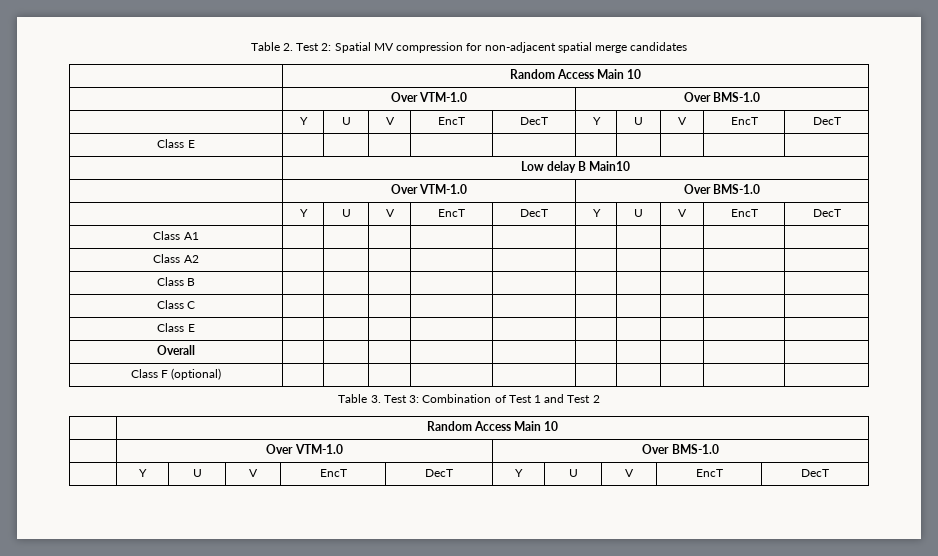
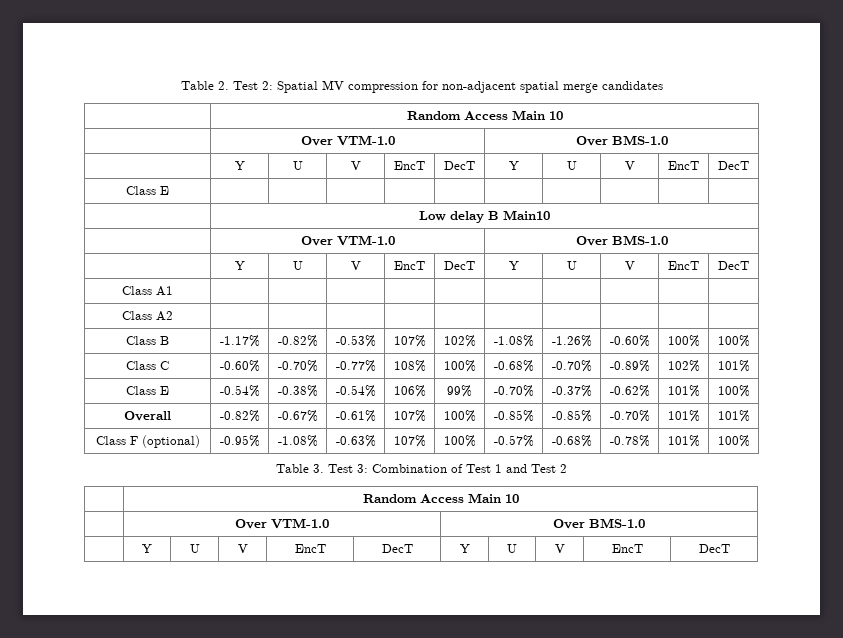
[156,300,196,309] [157,323,195,332] [157,345,195,355] [130,368,222,380] | | | | | | | | | // Class C | | | | | | | | | | // Class E | | | | | | | | | | // Overall | | | | | | | | | | // Class F (optional) | | | | | | | | | | -> [219,335,260,347] [277,335,318,347] [335,335,376,347] [393,335,426,347] [443,335,476,347] [493,335,534,347] [551,335,592,347] [609,335,650,347] [667,335,700,347] [717,335,750,347] [126,361,169,370] [219,360,260,372] [277,360,318,372] [335,360,376,372] [393,360,426,372] [443,360,476,372] [493,360,534,372] [551,360,592,372] [609,360,650,372] [667,360,700,372] [717,360,750,372] [126,386,169,395] [219,385,260,397] [277,385,318,397] [335,385,376,397] [393,385,426,397] [447,385,472,397] [493,385,534,397] [551,385,592,397] [609,385,650,397] [667,385,700,397] [717,385,750,397] [124,411,171,421] [219,410,260,422] [277,410,318,422] [335,410,376,422] [393,410,426,422] [443,410,476,422] [493,410,534,422] [551,410,592,422] [609,410,650,422] [667,410,700,422] [717,410,750,422] [95,435,200,448] [219,435,260,447] [277,435,318,447] [335,435,376,447] [393,435,426,447] [443,435,476,447] [493,435,534,447] [551,435,592,447] [609,435,650,447] [667,435,700,447] [717,435,750,447] -1.17% | -0.82% | -0.53% | 107% | 102% | -1.08% | -1.26% | -0.60% | 100% | 100% // Class C | -0.60% | -0.70% | -0.77% | 108% | 100% | -0.68% | -0.70% | -0.89% | 102% | 101% // Class E | -0.54% | -0.38% | -0.54% | 106% | 99% | -0.70% | -0.37% | -0.62% | 101% | 100% // Overall | -0.82% | -0.67% | -0.61% | 107% | 100% | -0.85% | -0.85% | -0.70% | 101% | 101% // Class F (optional) | -0.95% | -1.08% | -0.63% | 107% | 100% | -0.57% | -0.68% | -0.78% | 101% | 100%

